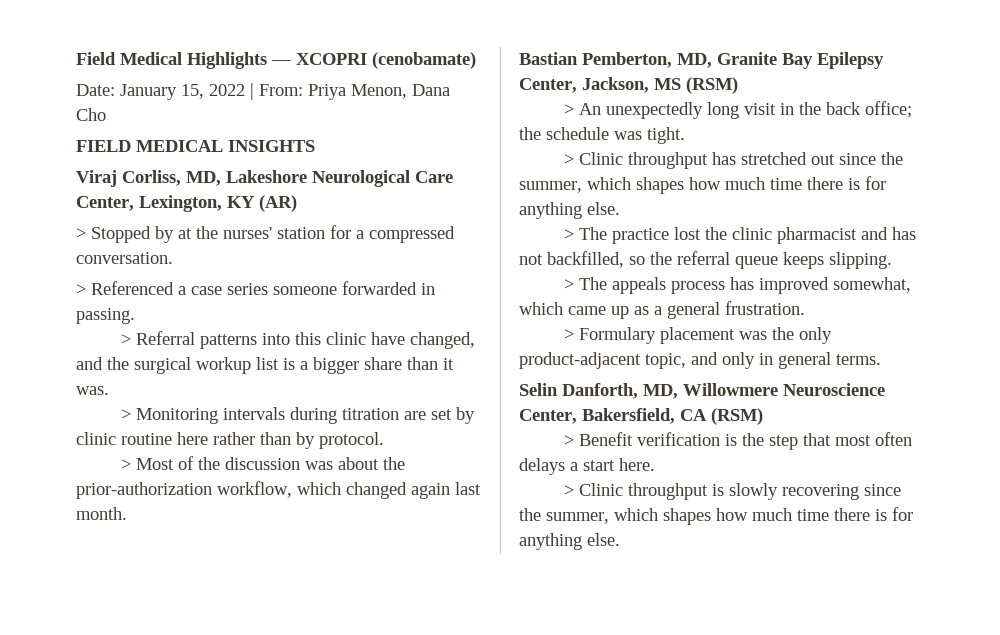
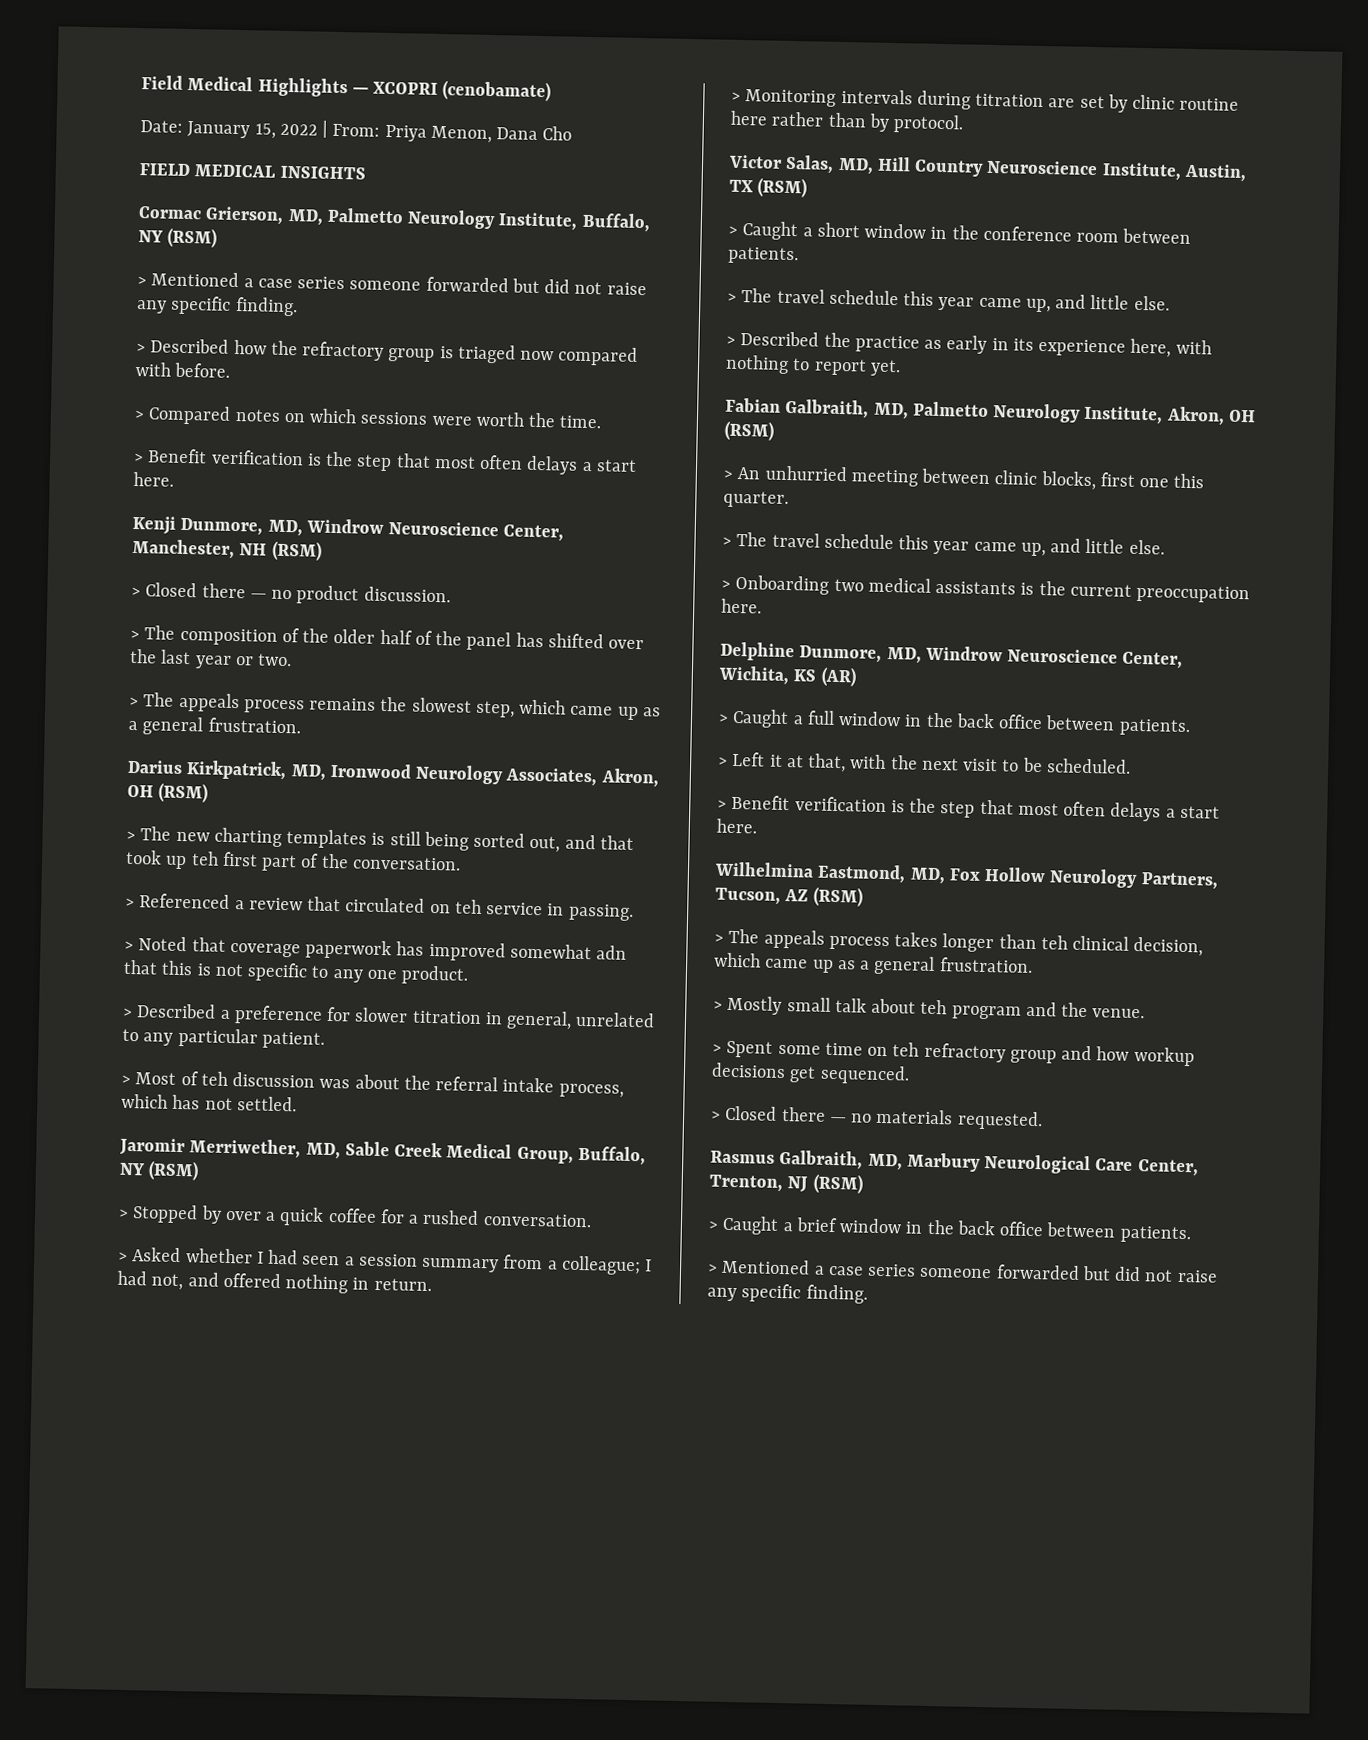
[76,170,453,187] [76,195,297,212] [76,225,455,243] [76,252,173,264] [76,281,435,295] [76,308,135,324] [120,331,475,349] [76,357,454,374] [76,386,109,395] Viraj Corliss, MD, Lakeshore Neurological Care Center, Lexington, KY (AR) // > Stopped by at the nurses' station for a compressed conversation. // > Referenced a case series someone forwarded in passing. // > Referral patterns into this clinic have changed, and the surgical workup list is a bigger share than it was. -> [138,206,651,233] [138,227,218,248] [137,271,647,296] [136,295,298,317] [136,338,639,366] [135,361,231,378] [134,405,603,429] [134,448,637,475] [133,471,174,487] [132,515,565,542] [132,538,322,561] [131,582,451,605] [130,625,645,651] [130,648,293,669] [129,692,661,721] [128,716,301,736] [127,759,659,788] [127,782,209,803] [126,826,634,853] [126,849,461,872] [125,893,634,921] [124,936,628,962] [123,959,470,985] [122,1003,656,1030] [122,1027,325,1049] [121,1071,624,1098] [121,1093,297,1112] [119,1137,646,1166] [119,1160,200,1181] [118,1204,592,1228] [118,1247,653,1276] [117,1270,432,1294] Cormac Grierson, MD, Palmetto Neurology Institute, Buffalo, NY (RSM) // > Mentioned a case series someone forwarded but did not raise any specific finding. // > Described how the refractory group is triaged now compared with before. // > Compared notes on which sessions were worth the time. // > Benefit verification is the step that most often delays a start here. // Kenji Dunmore, MD, Windrow Neuroscience Center, Manchester, NH (RSM) // > Closed there — no product discussion. // > The composition of the older half of the panel has shifted over the last year or two. // > The appeals process remains the slowest step, which came up as a general frustration. // Darius Kirkpatrick, MD, Ironwood Neurology Associates, Akron, OH (RSM) // > The new charting templates is still being sorted out, and that took up teh first part of the conversation. // > Referenced a review that circulated on teh service in passing. // > Noted that coverage paperwork has improved somewhat adn that this is not specific to any one product. // > Described a preference for slower titration in general, unrelated to any particular patient. // > Most of teh discussion was about the referral intake process, which has not settled. // Jaromir Merriwether, MD, Sable Creek Medical Group, Buffalo, NY (RSM) // > Stopped by over a quick coffee for a rushed conversation. // > Asked whether I had seen a session summary from a colleague; I had not, and offered nothing in return.
[120,456,405,470] [76,481,481,499] [76,507,127,520] [519,52,884,69] [519,77,738,94] [563,101,912,119] [519,127,685,144] [563,152,903,169] [519,176,886,194] [519,202,620,219] [563,227,916,244] [519,251,892,269] [563,277,911,294] [519,301,805,319] [563,327,832,344] [519,352,881,369] [519,383,885,399] [519,408,763,425] > Most of the discussion was about the prior-authorization workflow, which changed again last month. // Bastian Pemberton, MD, Granite Bay Epilepsy Center, Jackson, MS (RSM) // > An unexpectedly long visit in the back office; the schedule was tight. // > Clinic throughput has stretched out since the summer, which shapes how much time there is for anything else. // > The practice lost the clinic pharmacist and has not backfilled, so the referral queue keeps slipping. // > The appeals process has improved somewhat, which came up as a general frustration. // > Formulary placement was the only product-adjacent topic, and only in general terms. // Selin Danforth, MD, Willowmere Neuroscience Center, Bakersfield, CA (RSM) -> [728,154,1247,183] [729,177,808,198] [728,221,1192,244] [728,246,799,265] [727,288,1170,313] [726,331,1212,358] [725,354,901,377] [725,397,1256,426] [724,420,774,441] [723,465,1205,491] [723,490,789,509] [722,531,1165,557] [721,574,1251,604] [721,598,762,614] [720,641,1184,669] [718,665,857,687] [718,708,1191,737] [718,751,1131,774] Victor Salas, MD, Hill Country Neuroscience Institute, Austin, TX (RSM) // > Caught a short window in the conference room between patients. // > The travel schedule this year came up, and little else. // > Described the practice as early in its experience here, with nothing to report yet. // Fabian Galbraith, MD, Palmetto Neurology Institute, Akron, OH (RSM) // > An unhurried meeting between clinic blocks, first one this quarter. // > The travel schedule this year came up, and little else. // > Onboarding two medical assistants is the current preoccupation here. // Delphine Dunmore, MD, Windrow Neuroscience Center, Wichita, KS (AR) // > Caught a full window in the back office between patients. // > Left it at that, with the next visit to be scheduled.
[563,483,901,500] [519,507,913,525] [519,533,620,550] > Clinic throughput is slowly recovering since the summer, which shapes how much time there is for anything else. -> [714,861,1219,890] [715,886,863,907] [714,928,1204,957] [714,952,1033,976] [713,995,1146,1020] [712,1040,1195,1067] [711,1062,910,1085] [711,1105,1043,1131] [710,1149,1199,1177] [709,1173,863,1194] [708,1215,1191,1244] [707,1258,1218,1283] [707,1283,868,1304] Wilhelmina Eastmond, MD, Fox Hollow Neurology Partners, Tucson, AZ (RSM) // > The appeals process takes longer than teh clinical decision, which came up as a general frustration. // > Mostly small talk about teh program and the venue. // > Spent some time on teh refractory group and how workup decisions get sequenced. // > Closed there — no materials requested. // Rasmus Galbraith, MD, Marbury Neurological Care Center, Trenton, NJ (RSM) // > Caught a brief window in the back office between patients. // > Mentioned a case series someone forwarded but did not raise any specific finding.

